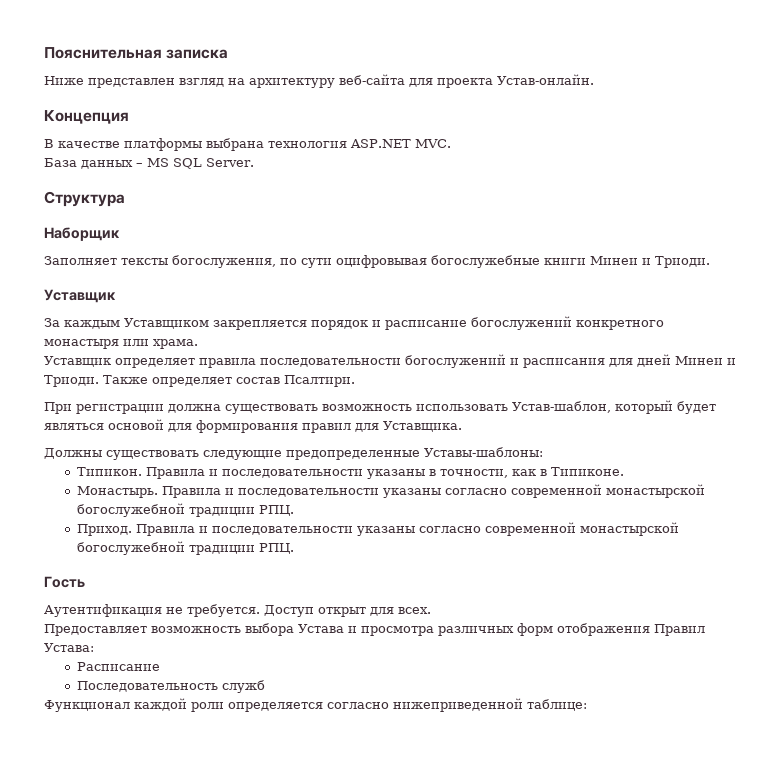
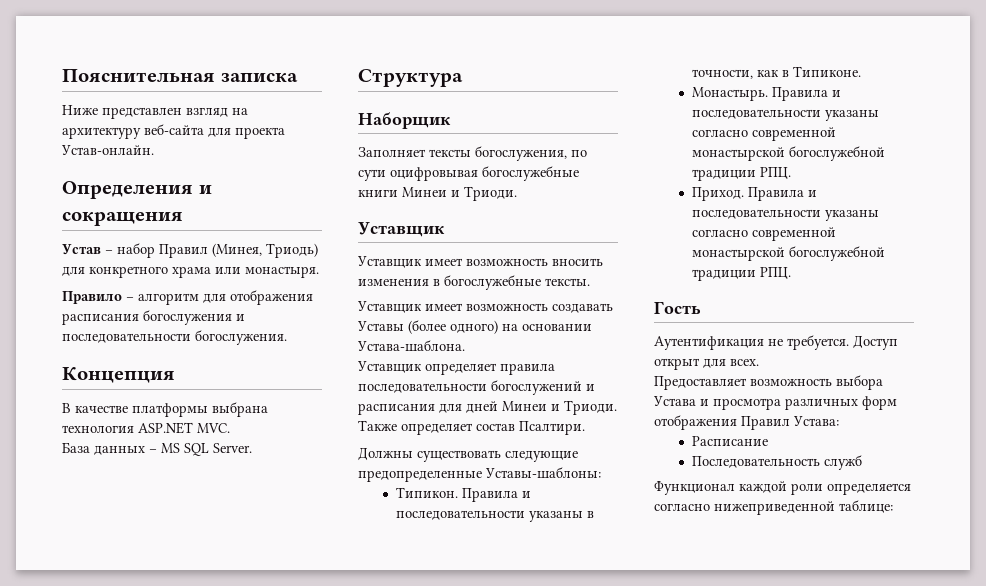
(594, 79) none -> [62,181,212,199] [62,212,183,226] [62,243,318,258] [62,266,319,278] [62,290,313,305] [62,310,245,325] [62,330,287,345] // Определения и сокращения // Устав – набор Правил (Минея, Триодь) для конкретного храма или монастыря. // Правило – алгоритм для отображения расписания богослужения и последовательности богослужения.
[44,316,664,330] [44,339,198,349] За каждым Уставщиком закрепляется порядок и расписание богослужений конкретного монастыря или храма. -> [357,256,603,268] [358,275,590,290] [357,301,613,313] [357,320,592,334] [357,340,465,352] Уставщик имеет возможность вносить изменения в богослужебные тексты. // Уставщик имеет возможность создавать Уставы (более одного) на основании Устава-шаблона.
[44,400,716,414] [44,419,462,433] // При регистрации должна существовать возможность использовать Устав-шаблон, который будет являться основой для формирования правил для Уставщика. -> (585, 428) none

